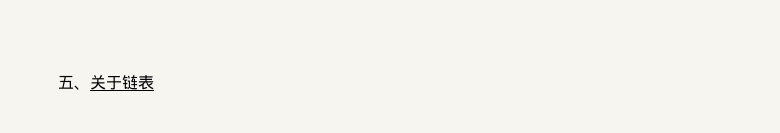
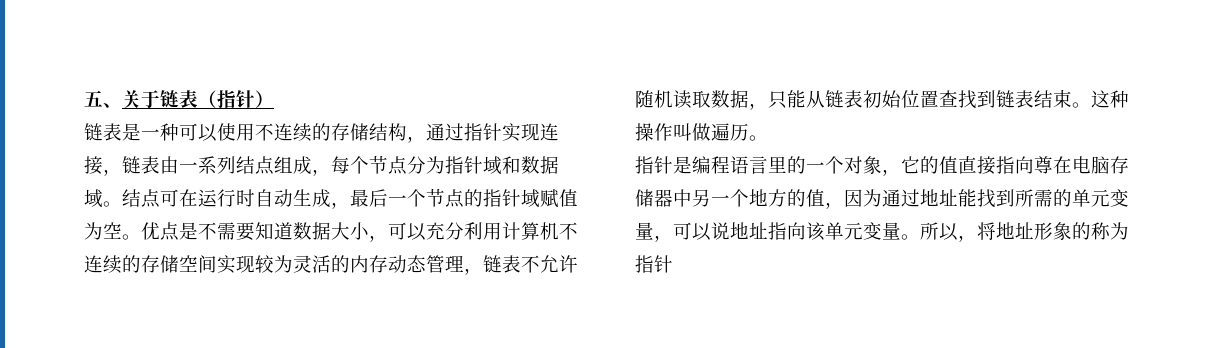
(154, 82) none -> [198,90,274,108] [84,123,559,143] [84,155,559,176] [84,188,578,209] [84,222,578,242] [84,255,578,275] [635,89,1129,110] [635,123,768,141] [635,156,1129,176] [635,189,1129,209] [635,222,1129,242] [635,255,673,273] （指针） // 链表是一种可以使用不连续的存储结构，通过指针实现连接，链表由一系列结点组成，每个节点分为指针域和数据域。结点可在运行时自动生成，最后一个节点的指针域赋值为空。优点是不需要知道数据大小，可以充分利用计算机不连续的存储空间实现较为灵活的内存动态管理，链表不允许随机读取数据，只能从链表初始位置查找到链表结束。这种操作叫做遍历。 // 指针是编程语言里的一个对象，它的值直接指向尊在电脑存储器中另一个地方的值，因为通过地址能找到所需的单元变量，可以说地址指向该单元变量。所以，将地址形象的称为指针

